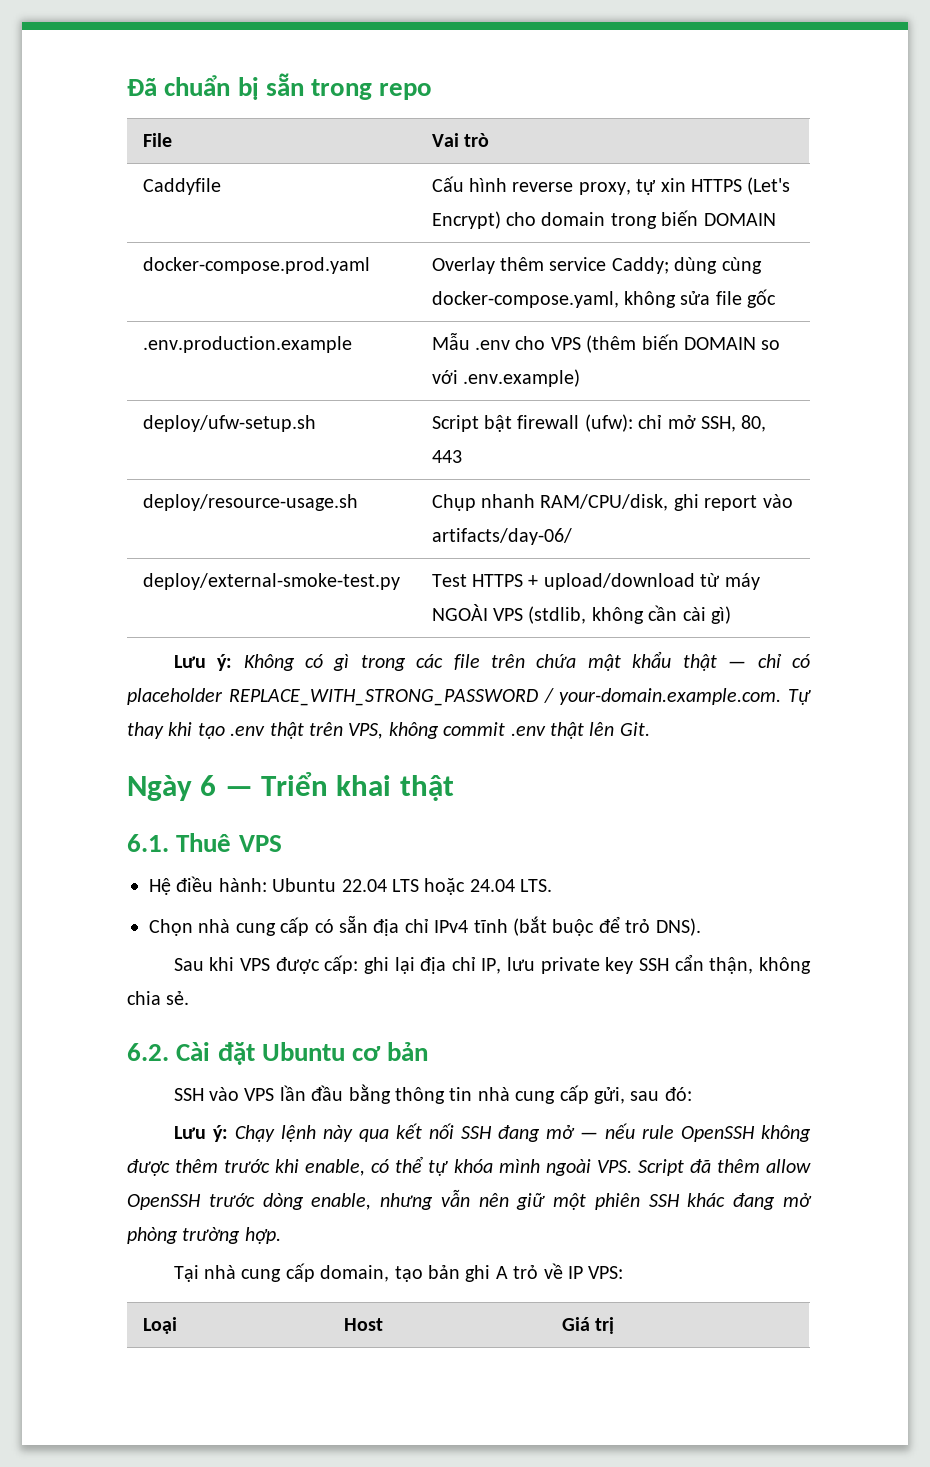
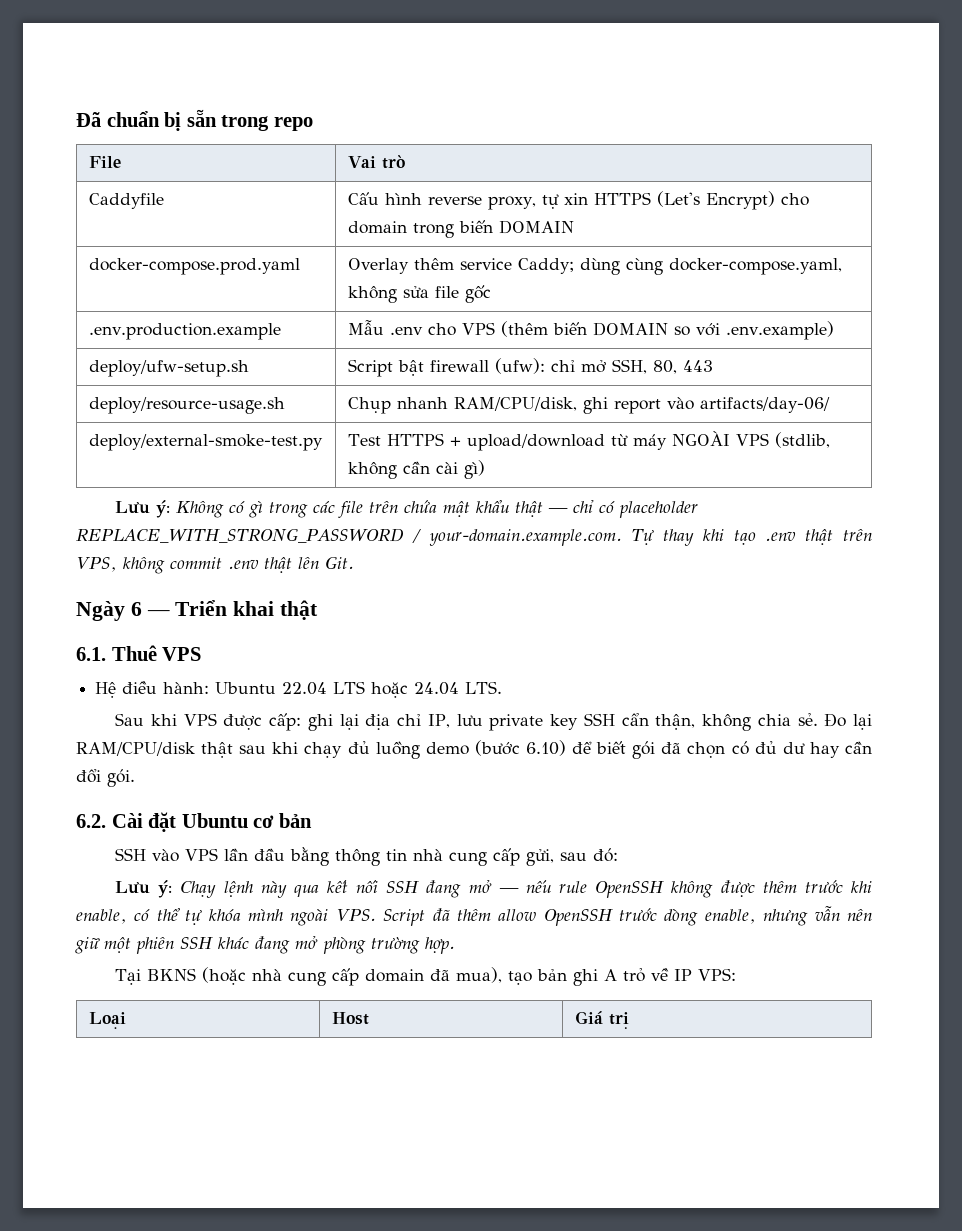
[149,915,701,936] // Chọn nhà cung cấp có sẵn địa chỉ IPv4 tĩnh (bắt buộc để trỏ DNS). -> (503, 687) none
(190, 998) none -> [824,713,873,730] [76,740,872,759] [76,769,135,787] Đo lại RAM/CPU/disk thật sau khi chạy đủ luồng demo (bước 6.10) để biết gói đã chọn có đủ dư hay cần đổi gói.
[204,1263,390,1282] nhà cung cấp domain, -> [147,967,503,986] BKNS (hoặc nhà cung cấp domain đã mua),

